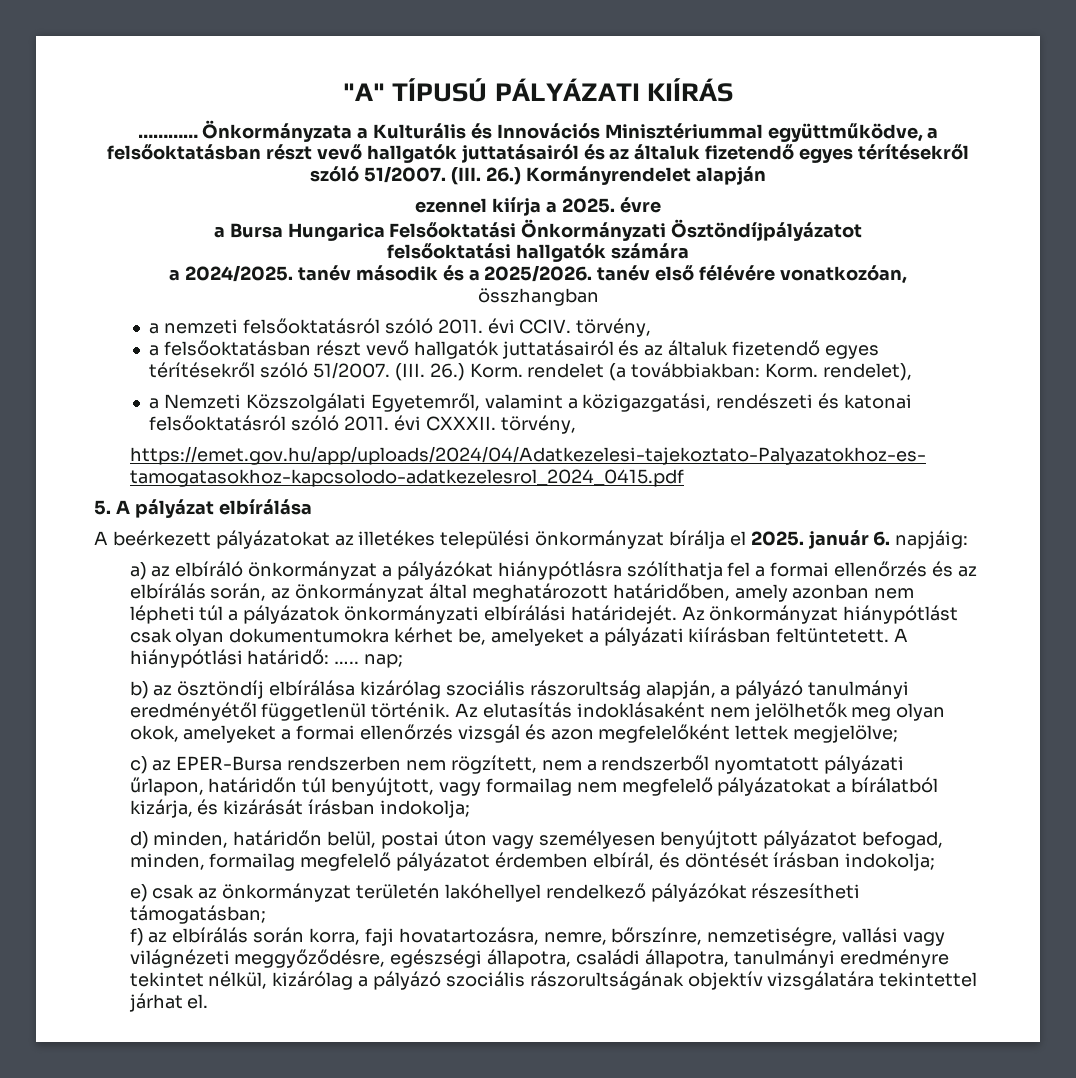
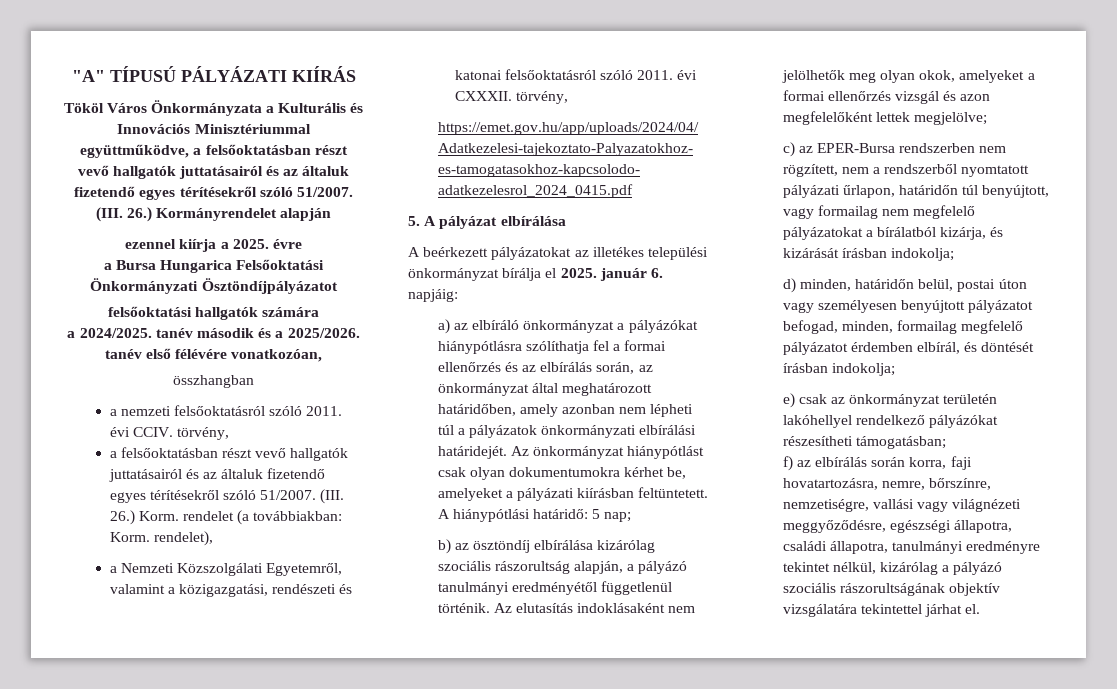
[137,134,198,138] ………… -> [63,103,147,113] Tököl Város
[334,661,360,664] ….. -> [592,509,601,519] 5

